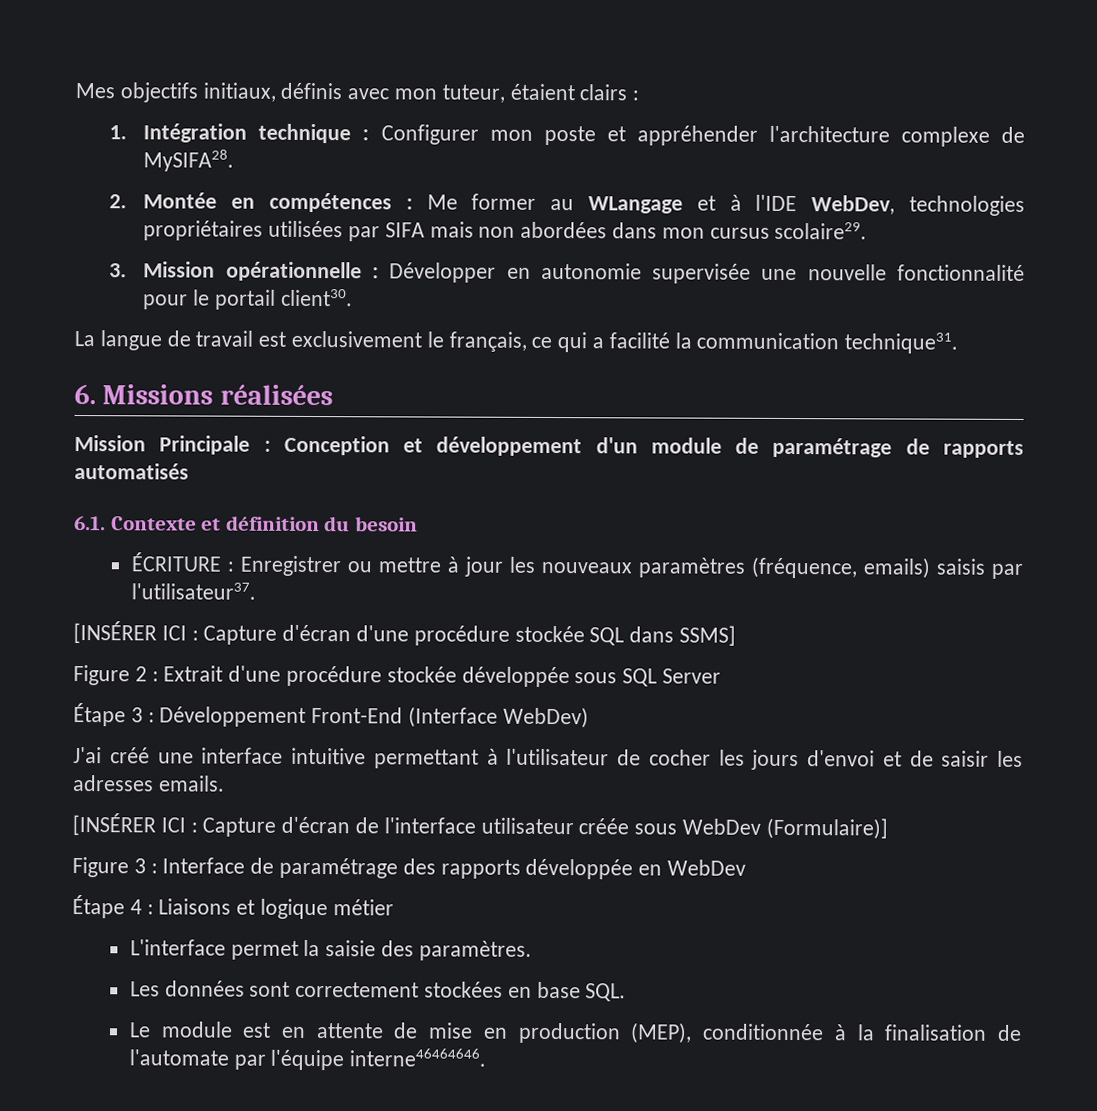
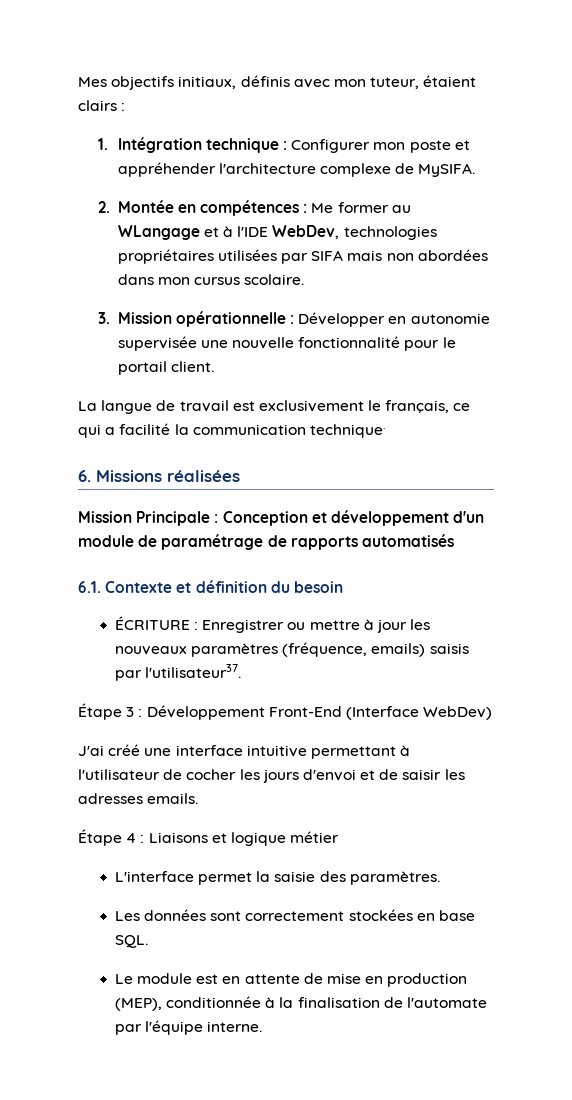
[143,149,235,172] MySIFA28. -> [418,163,476,177] MySIFA.
[774,221,868,240] scolaire29. -> [244,274,305,285] scolaire.
[280,288,353,307] client30. -> [170,361,214,372] client.
[844,332,959,354] technique31. -> [309,424,385,438] technique.
[73,621,737,646] [73,665,722,688] // [INSÉRER ICI : Capture d'écran d'une procédure stockée SQL dans SSMS] // Figure 2 : Extrait d'une procédure stockée développée sous SQL Server -> (242, 671) none
[72,813,888,840] [72,857,747,880] // [INSÉRER ICI : Capture d'écran de l'interface utilisateur créée sous WebDev (Formulaire)] // Figure 3 : Interface de paramétrage des rapports développée en WebDev -> (199, 798) none
[349,1048,487,1067] interne46464646. -> [207,1021,263,1032] interne.

